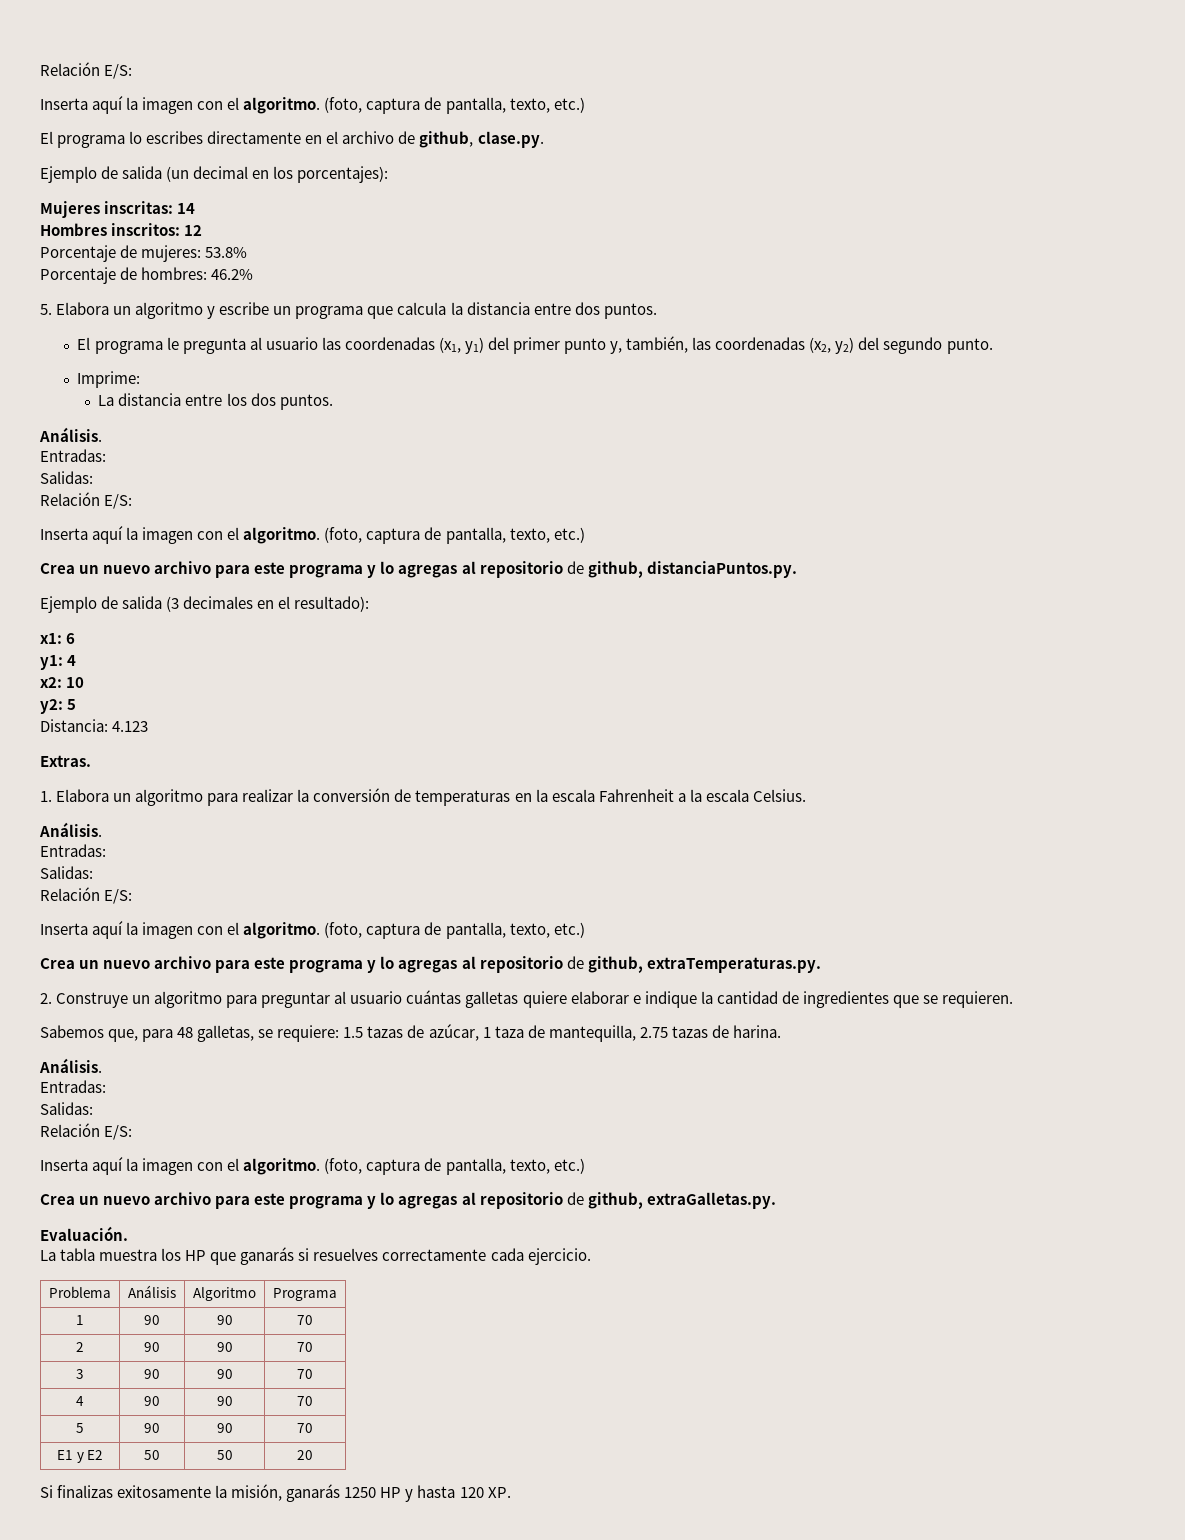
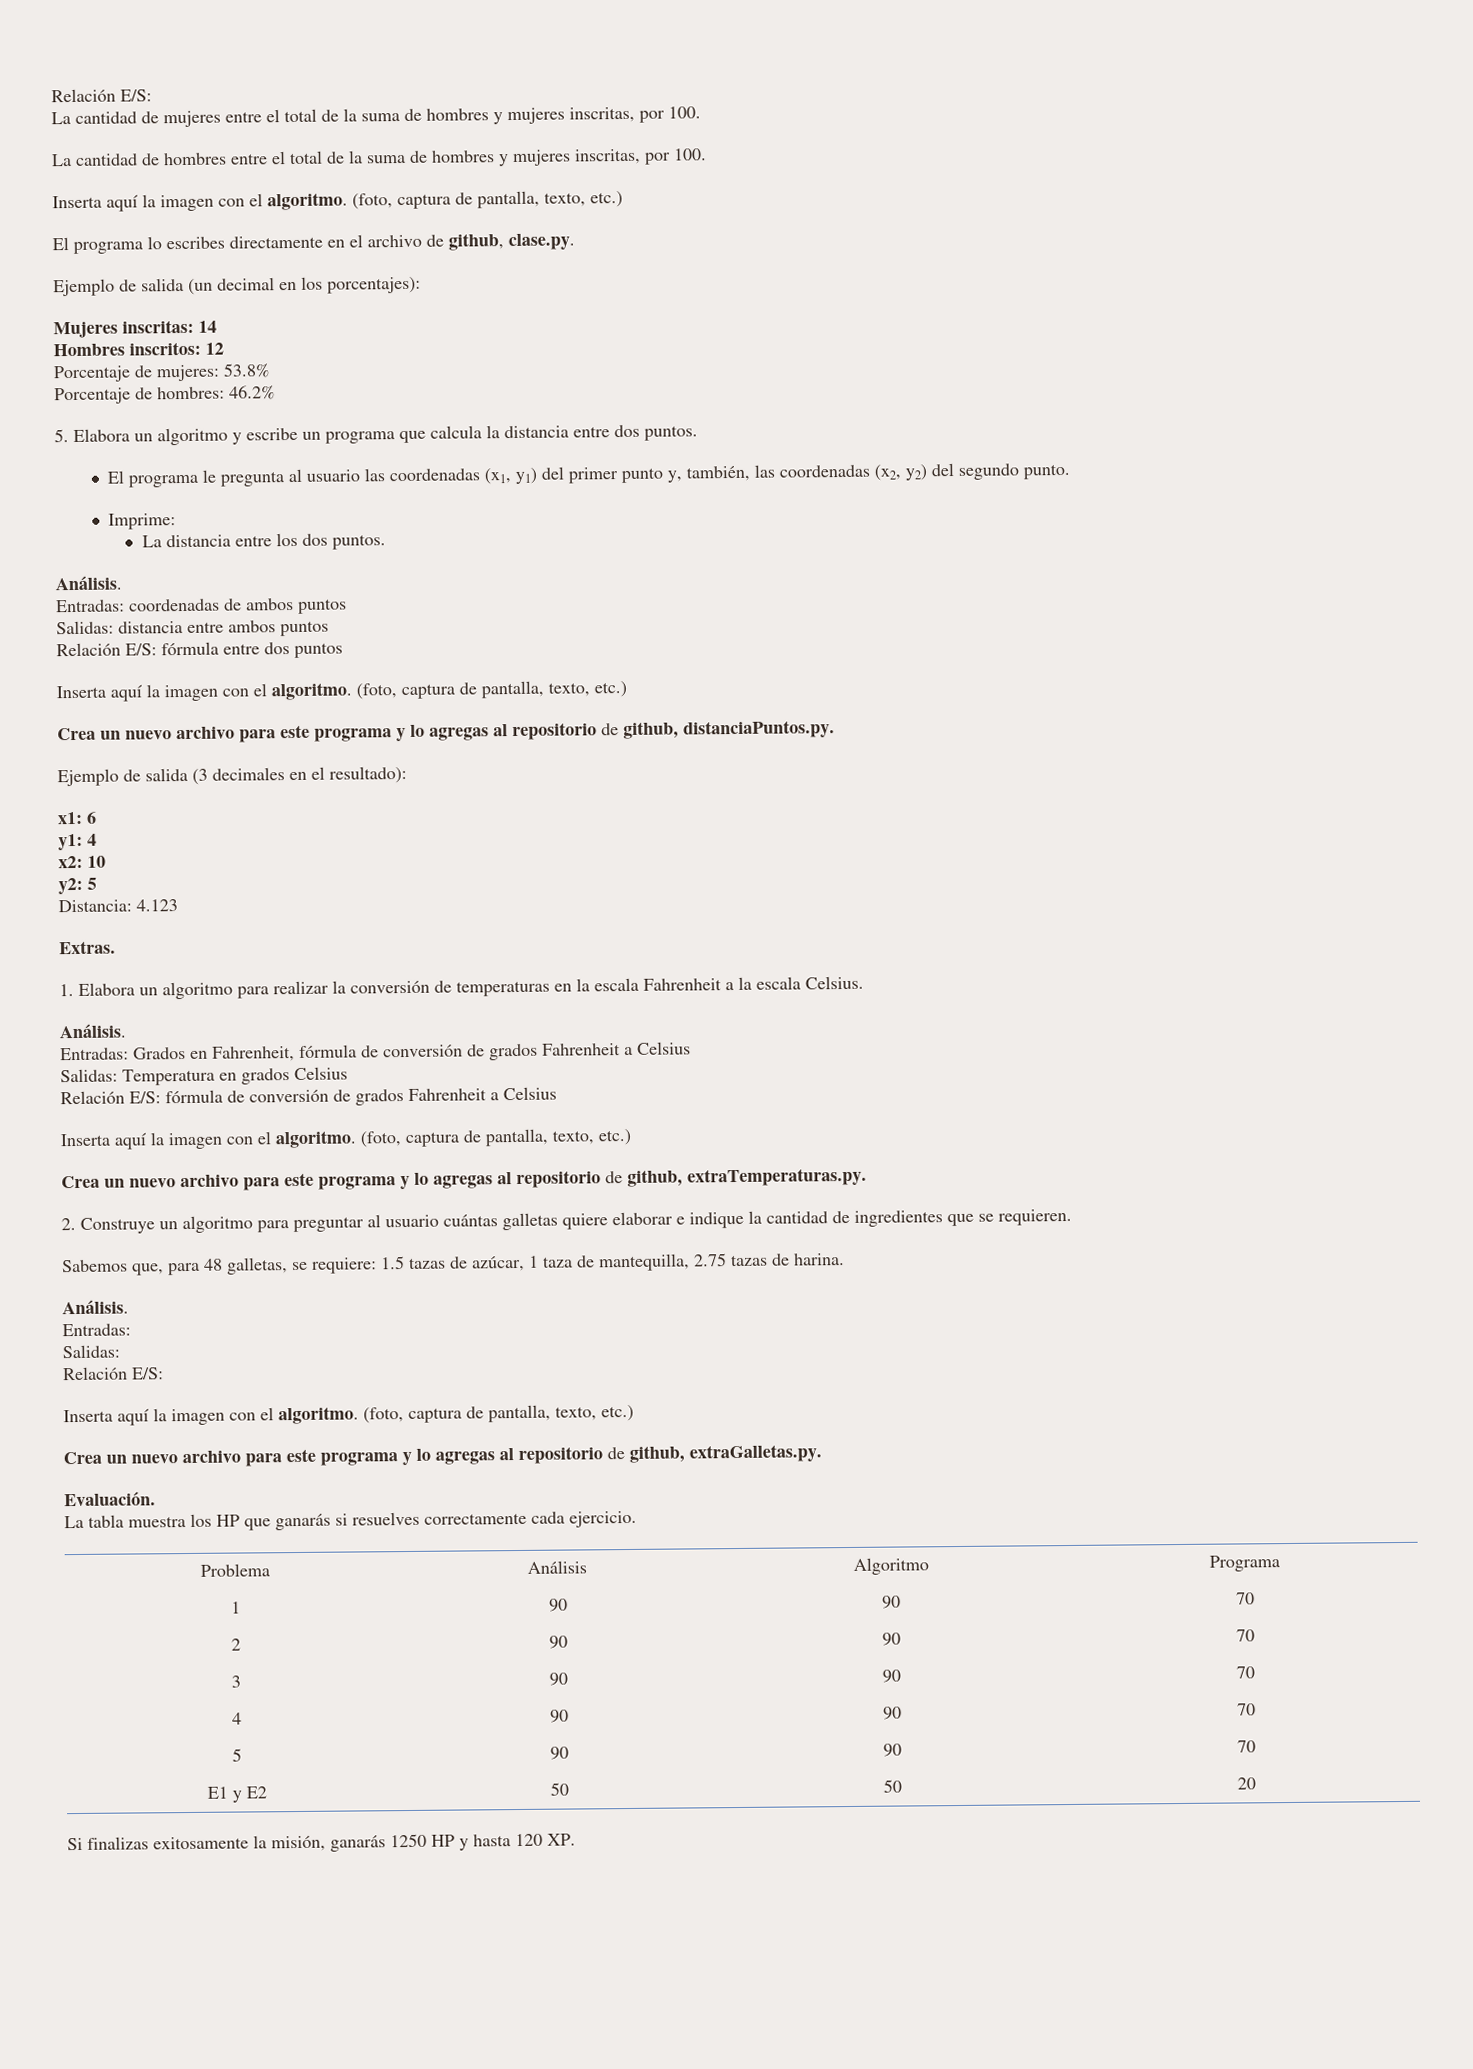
[40,62,133,79] Relación E/S: -> [51,88,152,103] [51,106,701,128] [51,148,707,167] Relación E/S: // La cantidad de mujeres entre el total de la suma de hombres y mujeres inscritas, por 100. // La cantidad de hombres entre el total de la suma de hombres y mujeres inscritas, por 100.
[40,471,93,484] [40,492,133,509] // Salidas: // Relación E/S: -> [129,598,347,614] [56,620,329,637] [56,641,343,658] coordenadas de ambos puntos // Salidas: distancia entre ambos puntos // Relación E/S: fórmula entre dos puntos
[40,866,93,879] [40,887,133,904] // Salidas: // Relación E/S: -> [133,1041,691,1062] [60,1066,348,1086] [60,1086,557,1106] Grados en Fahrenheit, fórmula de conversión de grados Fahrenheit a Celsius // Salidas: Temperatura en grados Celsius // Relación E/S: fórmula de conversión de grados Fahrenheit a Celsius

